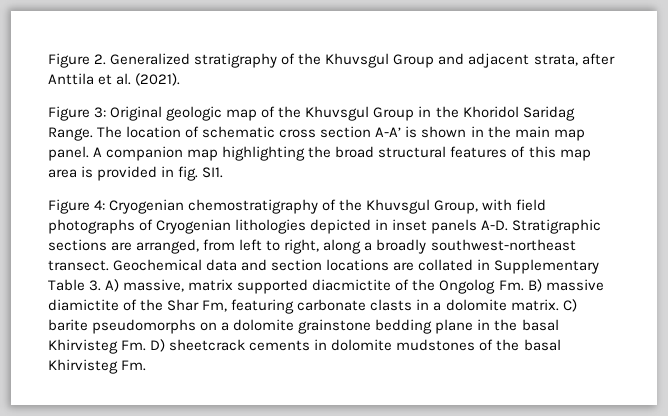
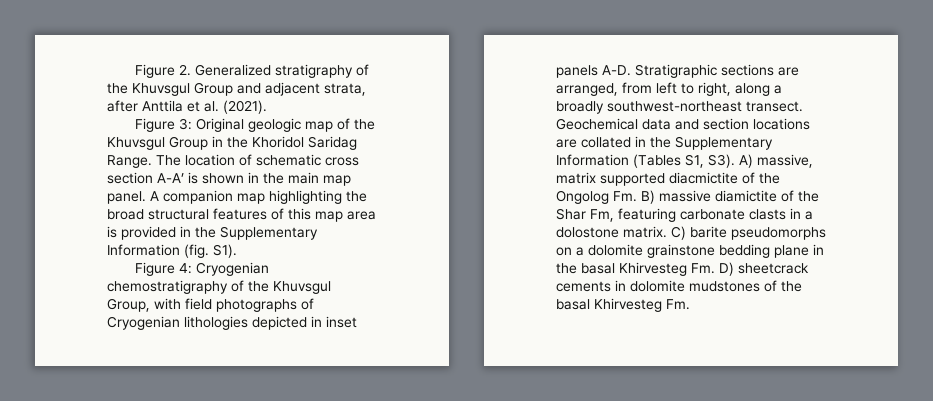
[178,166,224,181] fig. SI1. -> [195,226,318,240] [107,244,237,258] the Supplementary Information (fig. S1).
[494,259,600,274] [48,279,102,291] Supplementary Table 3. -> [650,136,773,150] [556,154,735,168] the Supplementary Information (Tables S1, S3).
[445,299,507,311] dolomite -> [556,227,619,238] dolostone
[48,339,118,354] Khirvisteg -> [619,262,687,276] Khirvesteg
[48,359,118,374] Khirvisteg -> [594,298,662,312] Khirvesteg

